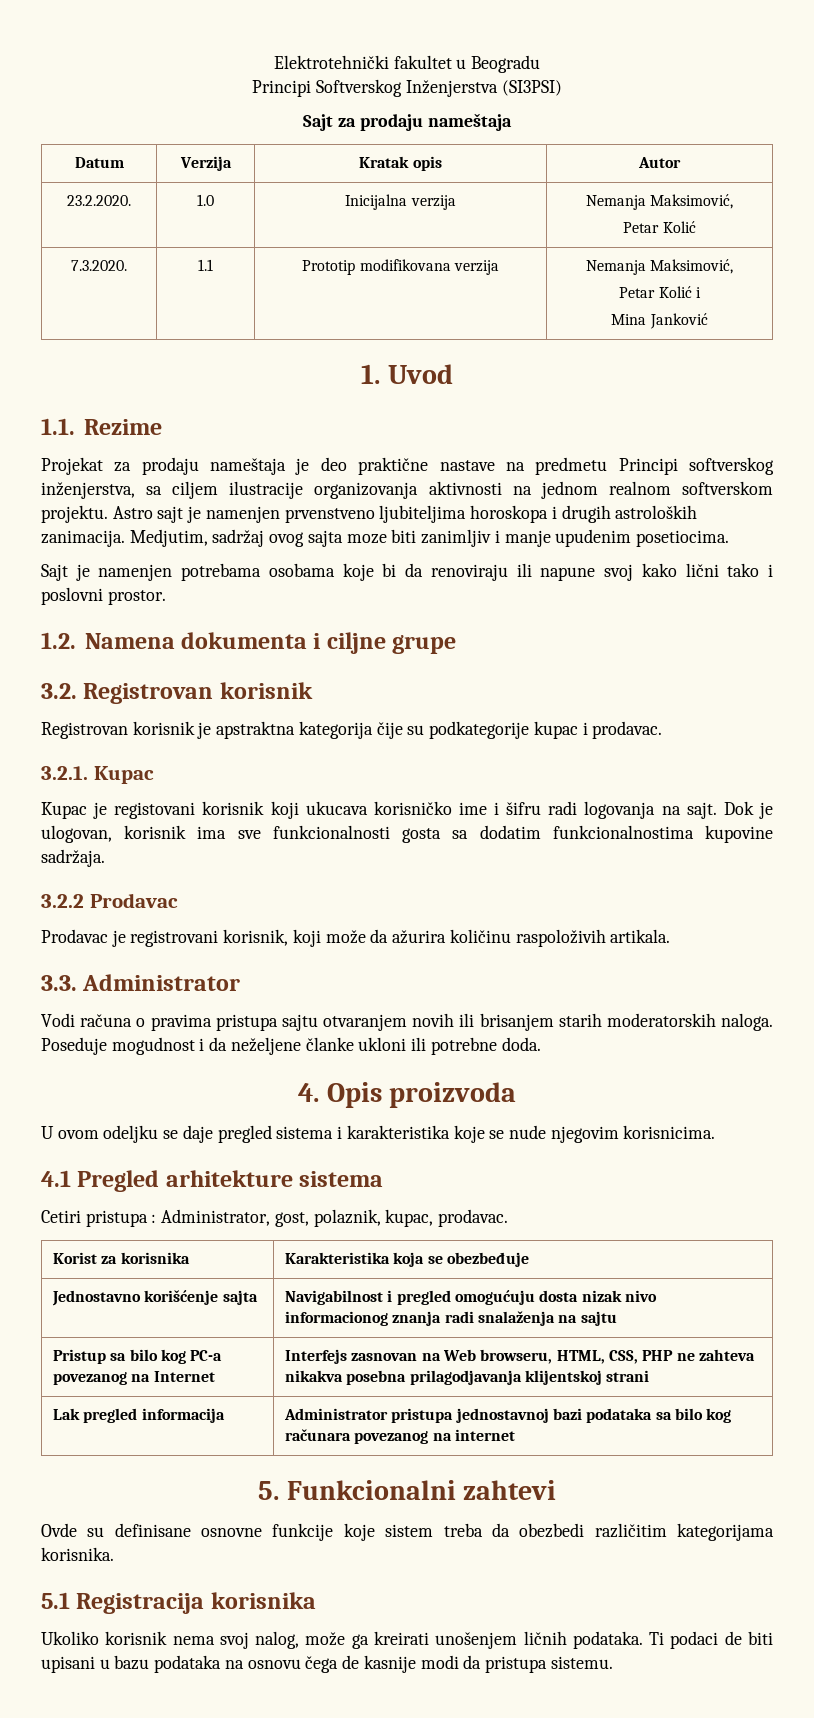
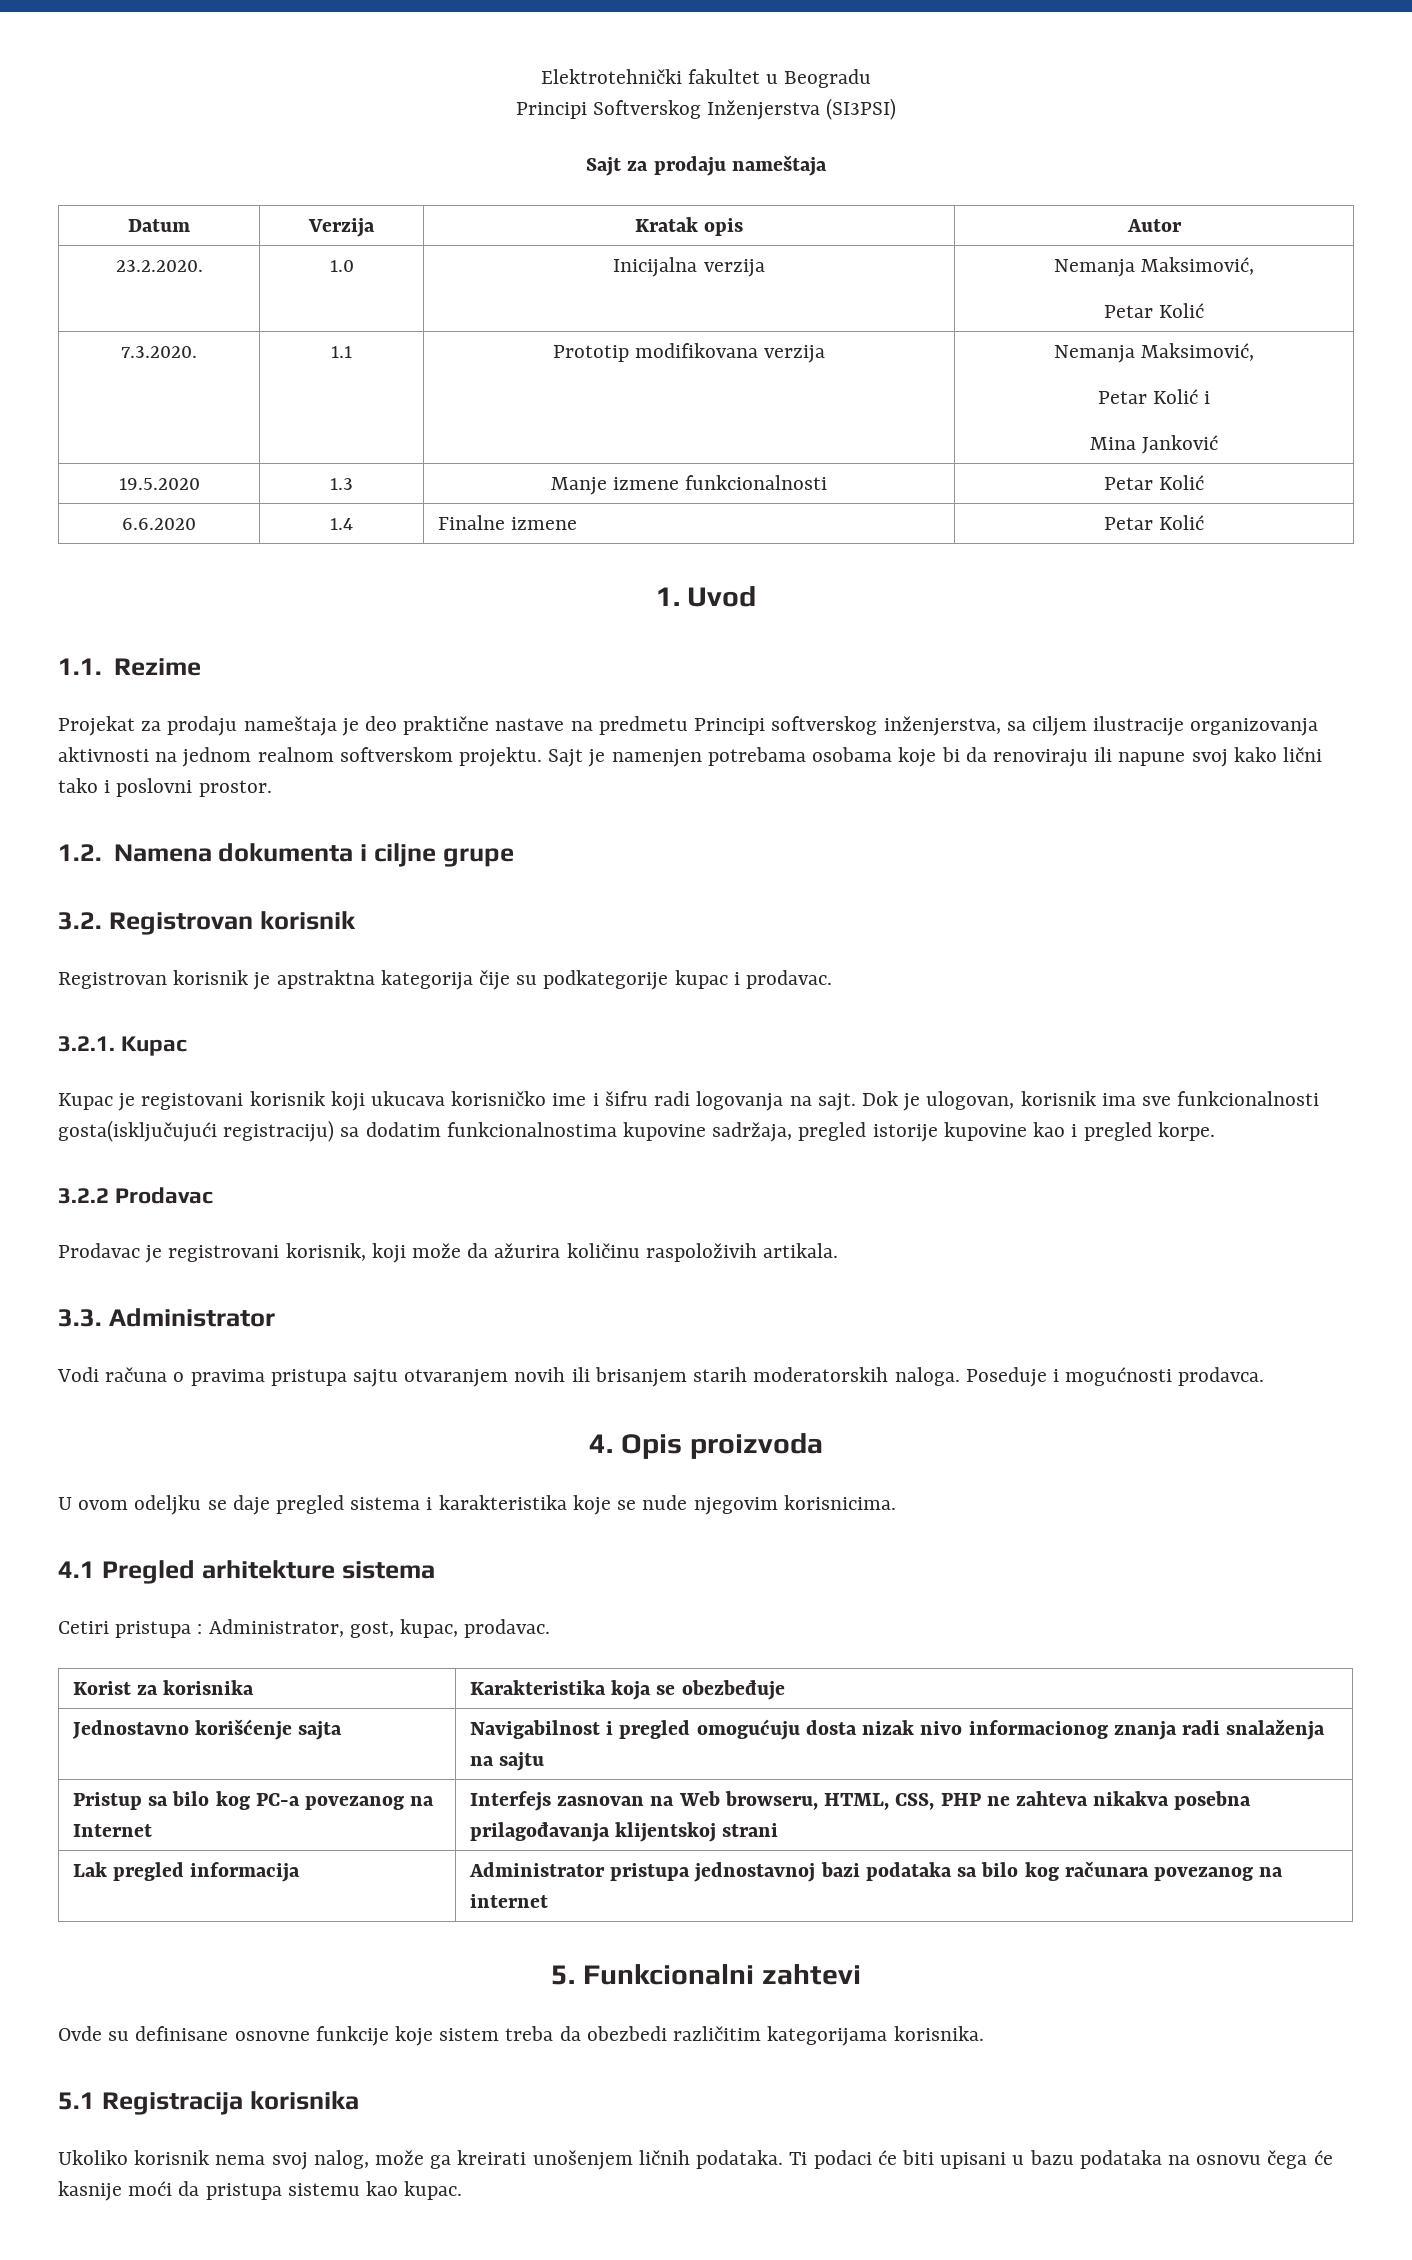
(708, 321) none -> [118,478,200,490] [330,478,353,490] [550,475,828,495] [1103,475,1205,490] [122,518,196,530] [330,518,353,530] [438,515,578,530] [1103,515,1205,530] // 19.5.2020 | 1.3 | Manje izmene funkcionalnosti | Petar Kolić // 6.6.2020 | 1.4 | Finalne izmene | Petar Kolić
[112,505,698,523] [41,529,729,547] Astro sajt je namenjen prvenstveno ljubiteljima horoskopa i drugih astroloških zanimacija. Medjutim, sadržaj ovog sajta moze biti zanimljiv i manje upudenim posetiocima. // -> (543, 757) none
[402,828,442,843] gosta -> [58,1120,335,1142] gosta(isključujući registraciju)
[41,849,105,867] sadržaja. -> [712,1122,1215,1142] sadržaja, pregled istorije kupovine kao i pregled korpe.
[111,1037,541,1055] mogudnost i da neželjene članke ukloni ili potrebne doda. -> [1052,1367,1265,1386] i mogućnosti prodavca.
[313,1209,381,1227] polaznik, -> (394, 1629) none
[409,1370,522,1385] prilagodjavanja -> [470,1822,611,1842] prilagođavanja
[724,1631,742,1645] de -> [877,2150,897,2165] će
[342,1655,613,1673] de kasnije modi da pristupa sistemu. -> [1313,2150,1333,2165] [58,2181,463,2201] će kasnije moći da pristupa sistemu kao kupac.

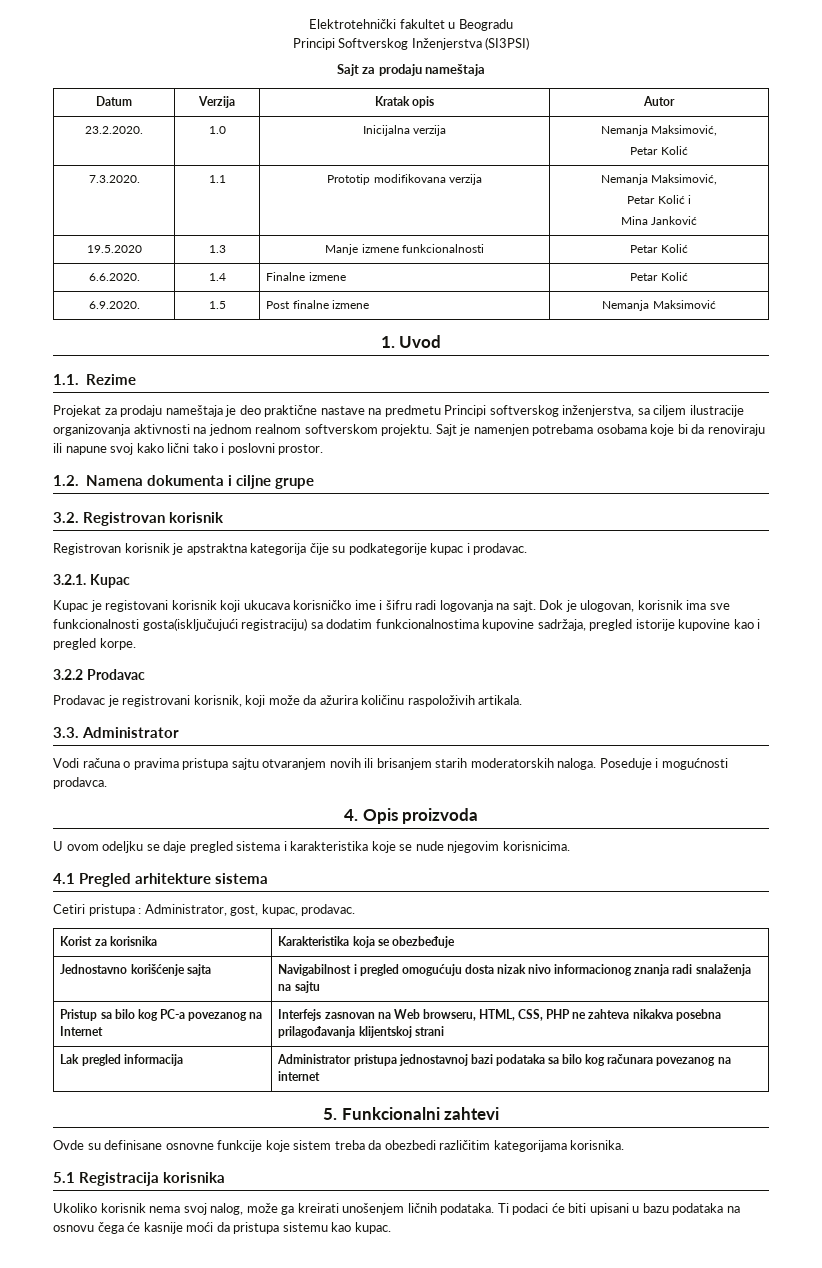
[122,518,196,530] 6.6.2020 -> [88,273,140,281] 6.6.2020.
(1205, 522) none -> [88,301,140,309] [208,301,226,309] [266,300,369,309] [602,300,716,311] // 6.9.2020. | 1.5 | Post finalne izmene | Nemanja Maksimović

